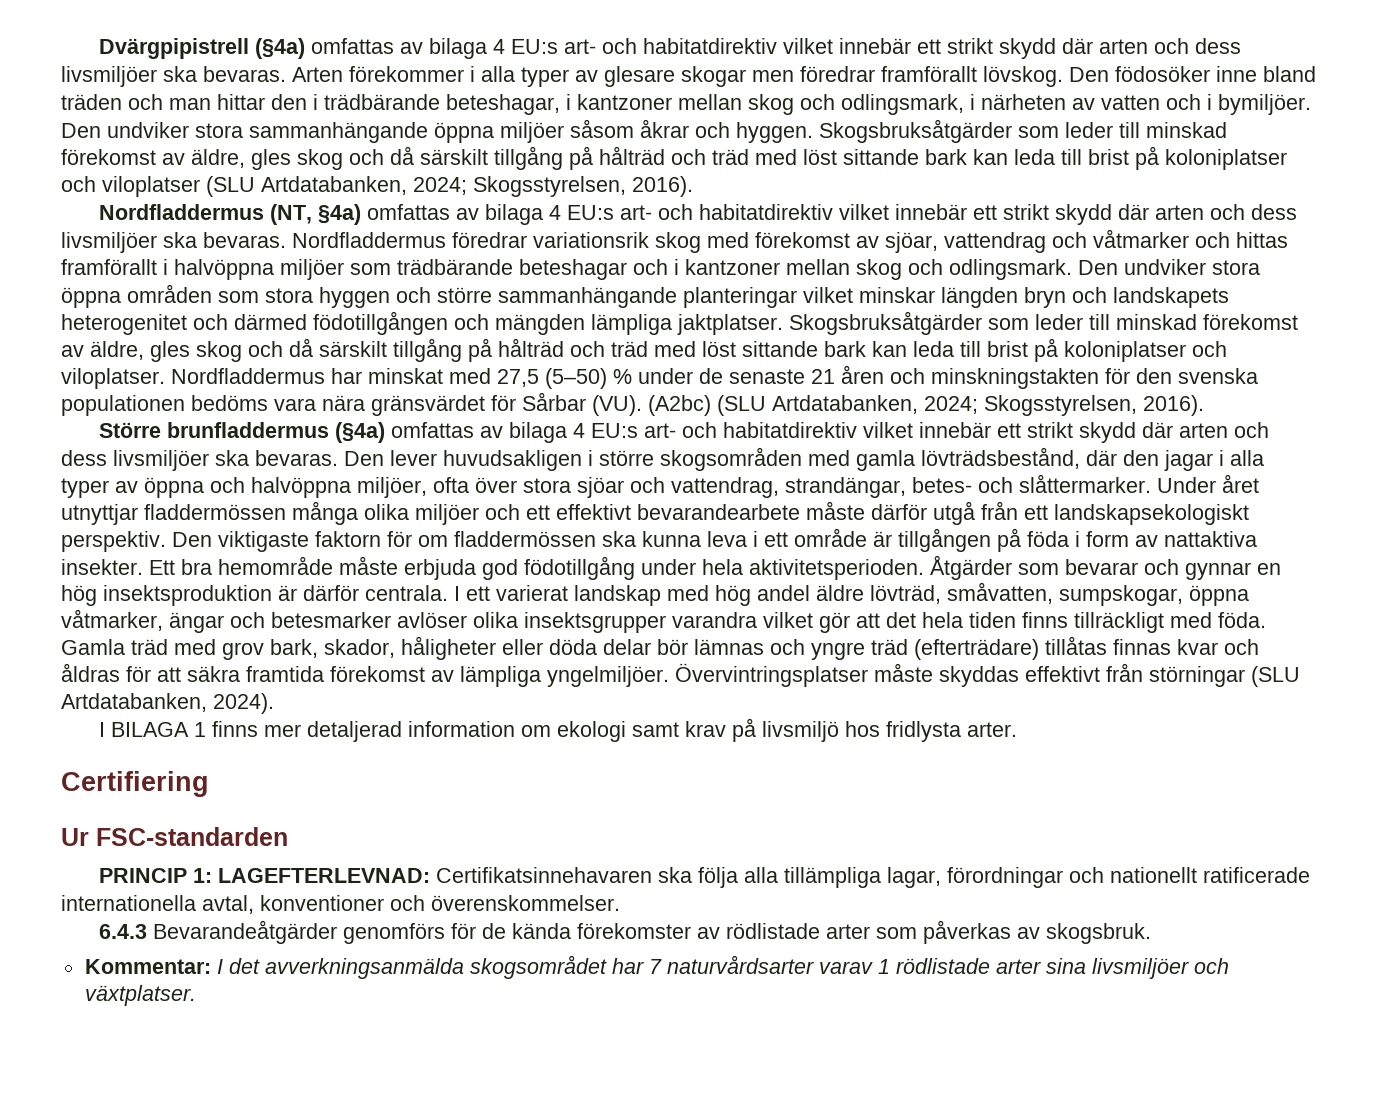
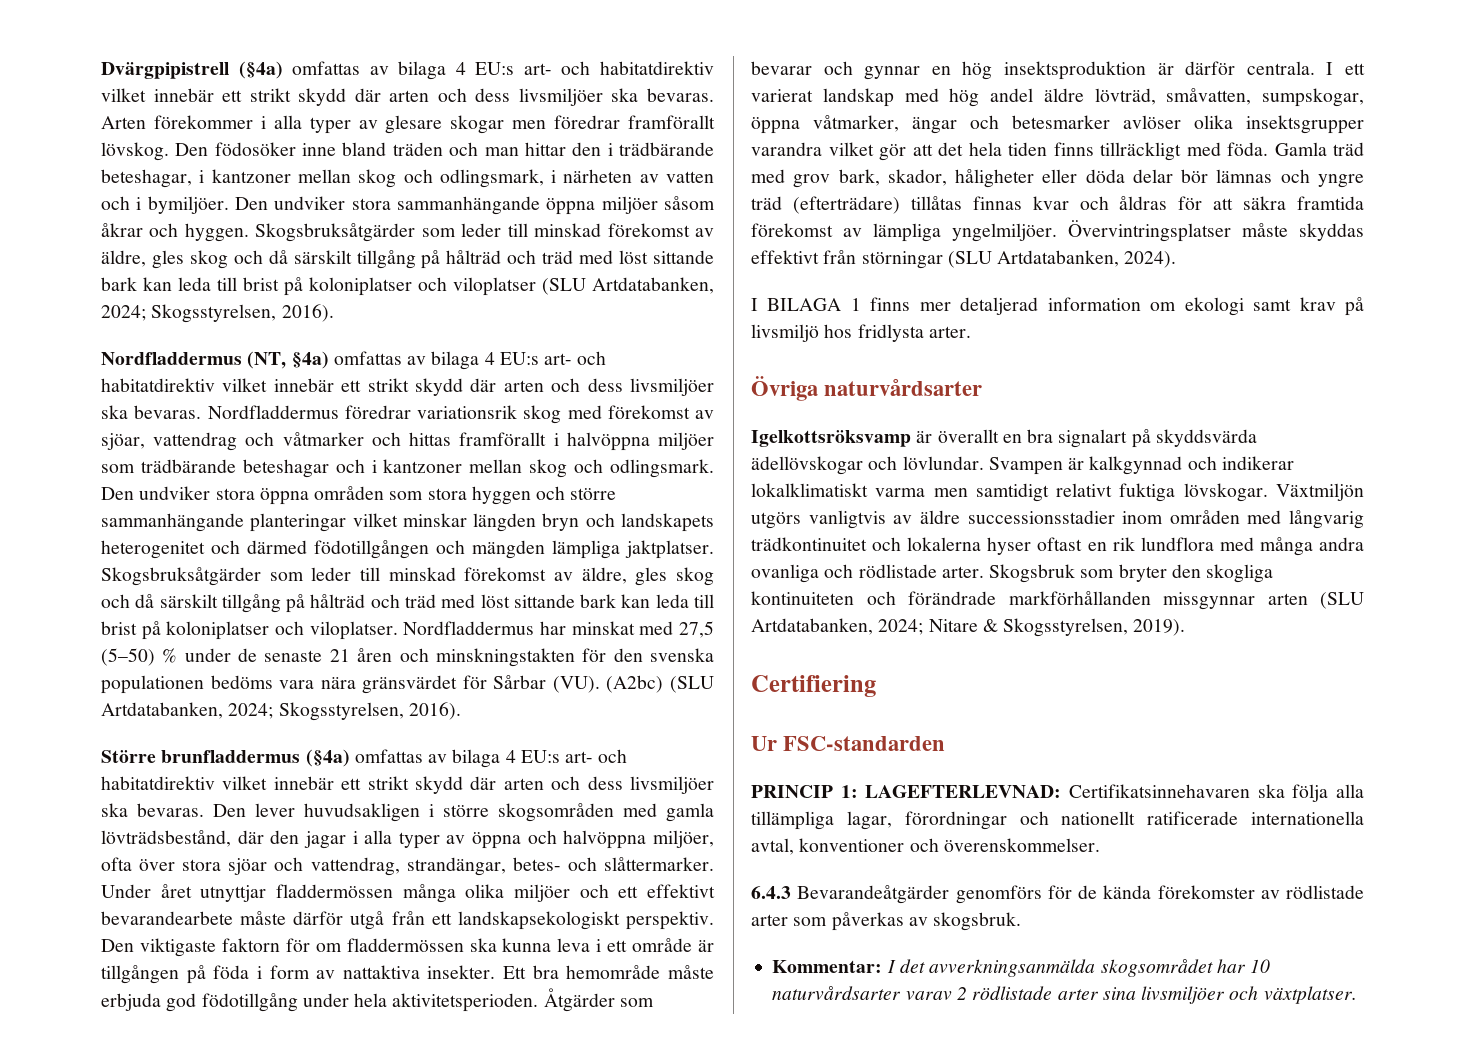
(1018, 729) none -> [751,376,983,401] [751,429,1257,448] [751,456,1294,475] [751,483,1364,502] [751,510,1364,529] [751,537,1364,556] [751,564,1274,583] [751,591,1364,610] [751,618,1186,637] // Övriga naturvårdsarter // Igelkottsröksvamp är överallt en bra signalart på skyddsvärda ädellövskogar och lövlundar. Svampen är kalkgynnad och indikerar lokalklimatiskt varma men samtidigt relativt fuktiga lövskogar. Växtmiljön utgörs vanligtvis av äldre successionsstadier inom områden med långvarig trädkontinuitet och lokalerna hyser oftast en rik lundflora med många andra ovanliga och rödlistade arter. Skogsbruk som bryter den skogliga kontinuiteten och förändrade markförhållanden missgynnar arten (SLU Artdatabanken, 2024; Nitare & Skogsstyrelsen, 2019).
[648,959,662,974] 7 -> [1250,959,1271,973] 10
[877,959,890,974] 1 -> [956,987,967,1000] 2

